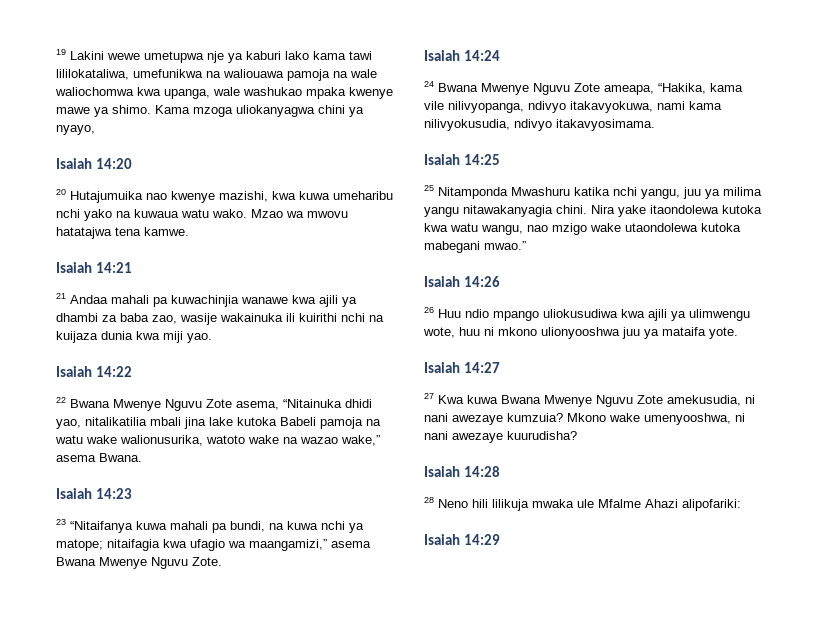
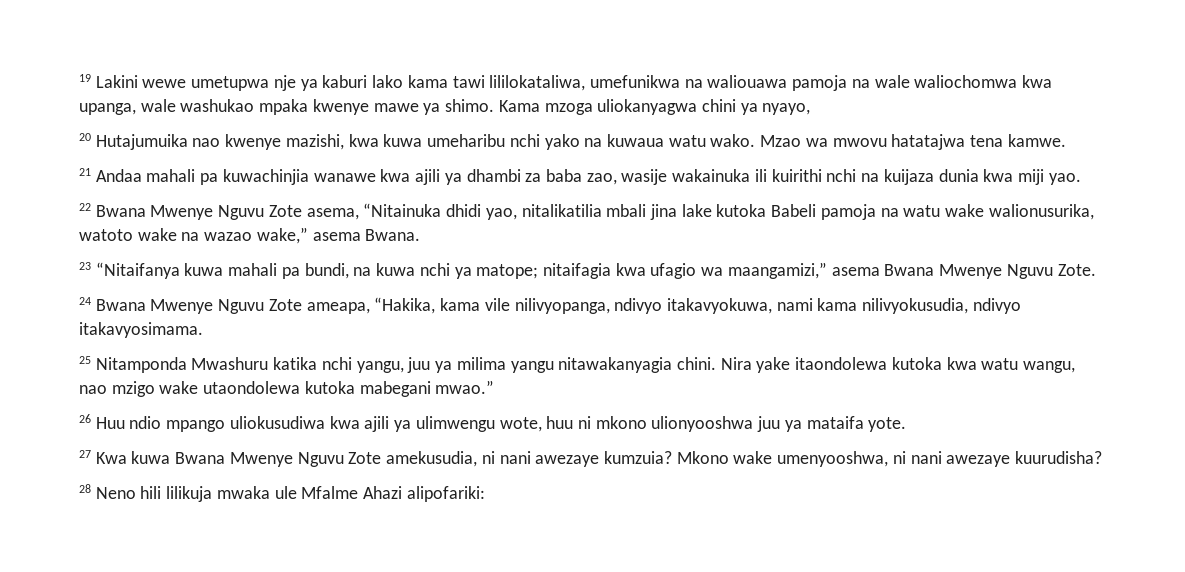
[56,158,133,169] // Isaiah 14:20 -> (811, 109) none
[56,262,133,273] // Isaiah 14:21 -> (1066, 140) none
[56,366,133,377] // Isaiah 14:22 -> (1081, 179) none
[56,488,133,499] // Isaiah 14:23 -> (421, 235) none
[424,50,501,61] // Isaiah 14:24 -> (1096, 270) none
[424,154,501,165] // Isaiah 14:25 -> (203, 330) none
[424,276,501,287] // Isaiah 14:26 -> (495, 387) none
[424,362,501,373] // Isaiah 14:27 -> (907, 424) none
[424,466,501,477] // Isaiah 14:28 -> (1103, 457) none
[424,534,501,545] // Isaiah 14:29 -> (485, 494) none

